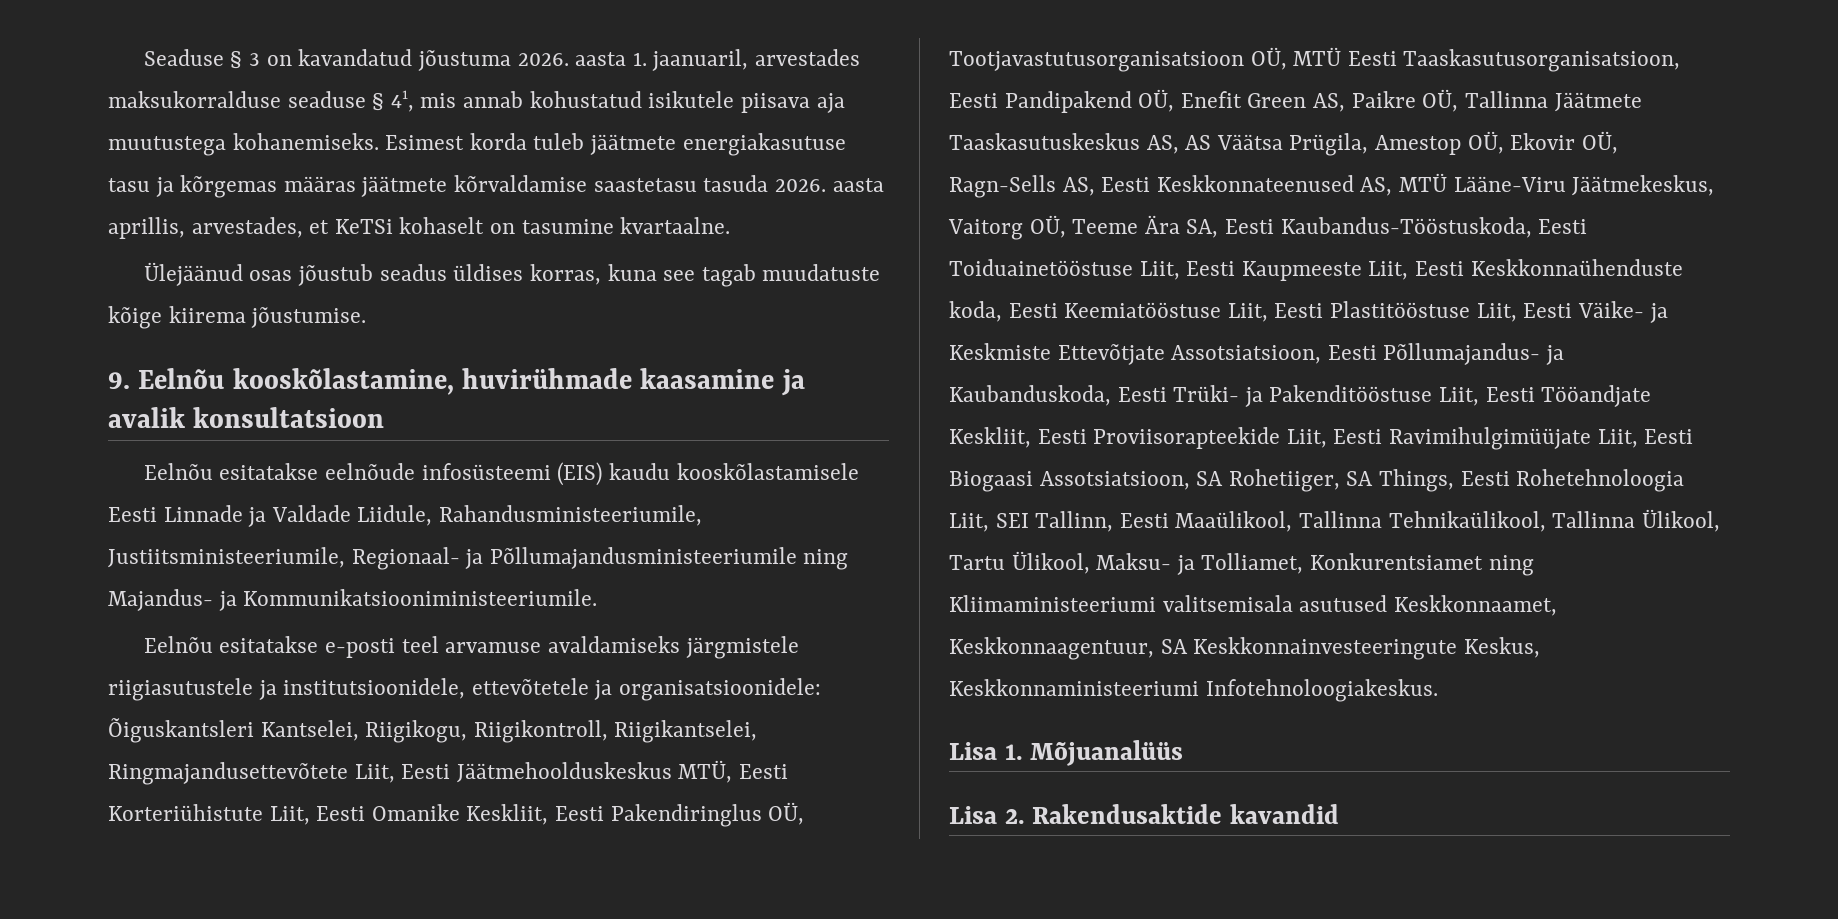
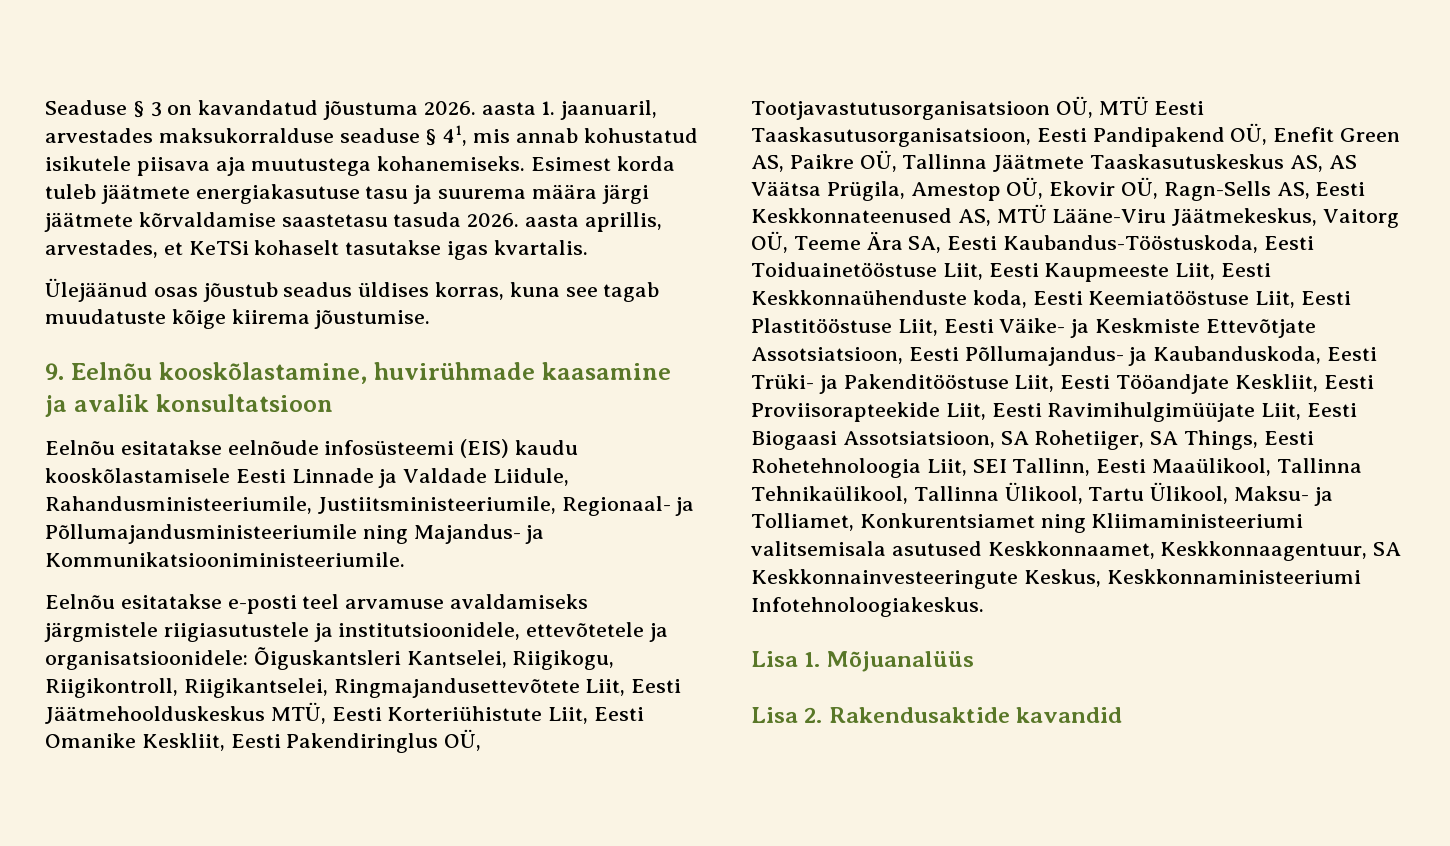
[180,175,356,198] kõrgemas määras -> [438,184,649,204] suurema määra järgi
[490,217,731,234] on tasumine kvartaalne. -> [345,240,588,260] tasutakse igas kvartalis.

